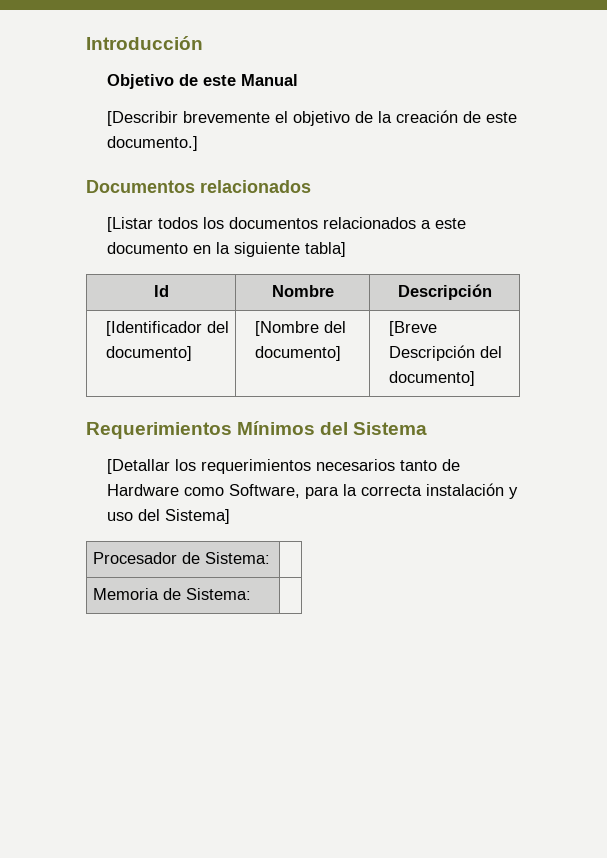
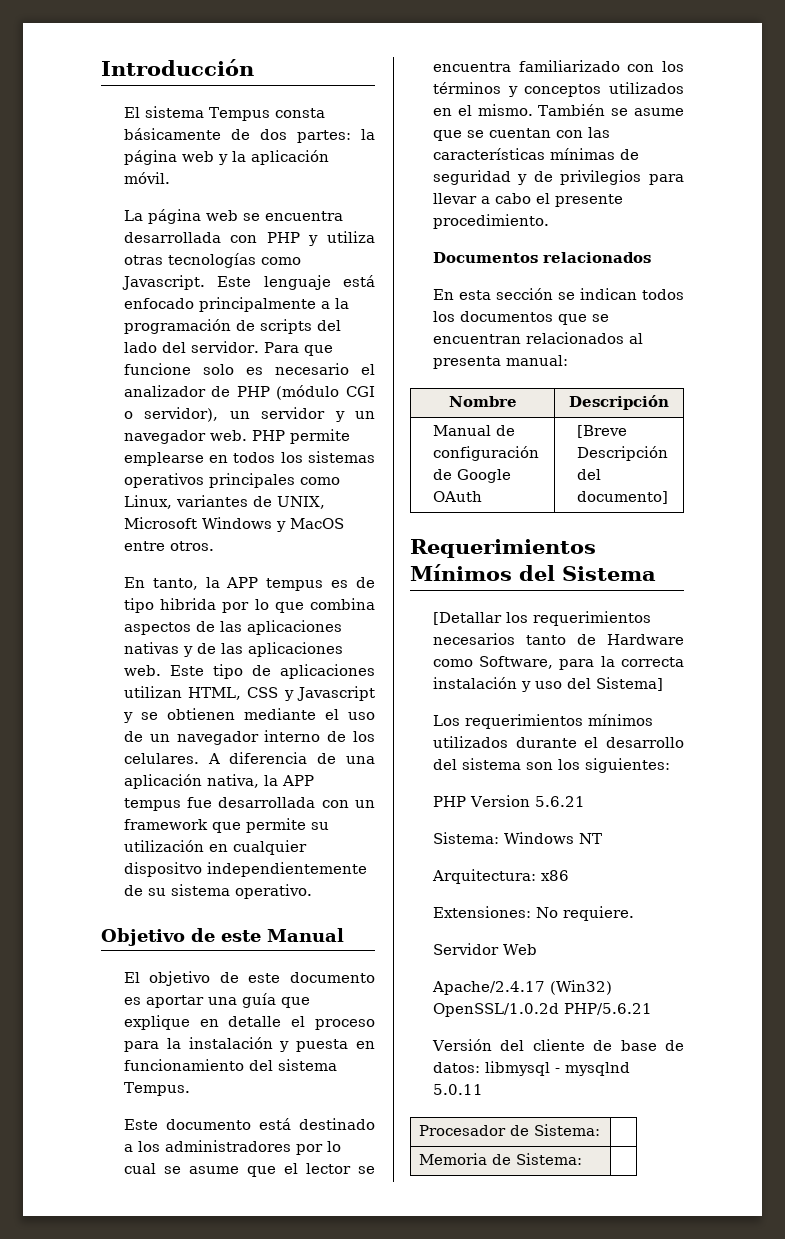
[107,74,299,89] [107,110,518,126] [107,136,199,151] [86,180,311,193] [107,217,467,232] [107,242,347,257] [153,285,169,297] [271,285,334,297] [397,284,492,300] [105,321,229,336] [105,346,192,361] [254,321,346,336] [254,346,341,361] Objetivo de este Manual // [Describir brevemente el objetivo de la creación de este documento.] // Documentos relacionados // [Listar todos los documentos relacionados a este documento en la siguiente tabla] // Id | Nombre | Descripción // [Identificador del documento] | [Nombre del documento] -> [123,106,325,121] [123,128,375,143] [123,150,329,165] [123,172,170,184] [123,209,343,224] [123,231,375,246] [123,253,301,268] [121,275,375,290] [123,297,349,312] [123,319,341,334] [123,341,333,356] [123,363,375,375] [123,385,375,400] [123,407,375,422] [123,429,350,444] [123,451,375,466] [123,473,340,488] [123,495,325,509] [123,517,344,532] [123,541,214,551] [123,577,375,591] [123,598,375,613] [123,620,342,635] [123,642,343,657] [123,664,375,679] [123,686,375,701] [122,708,375,723] [123,730,375,745] [123,752,375,764] [123,774,314,789] [123,797,375,811] [123,818,329,833] [123,840,307,855] [123,862,367,877] [123,884,312,899] [101,928,344,946] [123,971,375,986] [123,993,310,1008] [123,1015,375,1030] [123,1037,375,1052] [123,1059,337,1071] [123,1082,190,1096] [123,1118,375,1130] [123,1140,341,1155] [123,1163,375,1177] [432,60,684,72] [432,82,684,97] [432,104,684,116] [432,127,610,141] [432,148,639,160] [432,170,684,185] [432,193,623,207] [432,214,549,229] [432,252,651,263] [432,288,684,300] [432,311,609,325] [432,332,643,344] [432,355,568,369] [448,396,517,407] [569,395,669,410] [432,425,515,436] [432,446,539,461] [432,469,511,483] [432,491,482,502] El sistema Tempus consta básicamente de dos partes: la página web y la aplicación móvil. // La página web se encuentra desarrollada con PHP y utiliza otras tecnologías como Javascript. Este lenguaje está enfocado principalmente a la programación de scripts del lado del servidor. Para que funcione solo es necesario el analizador de PHP (módulo CGI o servidor), un servidor y un navegador web. PHP permite emplearse en todos los sistemas operativos principales como Linux, variantes de UNIX, Microsoft Windows y MacOS entre otros. // En tanto, la APP tempus es de tipo hibrida por lo que combina aspectos de las aplicaciones nativas y de las aplicaciones web. Este tipo de aplicaciones utilizan HTML, CSS y Javascript y se obtienen mediante el uso de un navegador interno de los celulares. A diferencia de una aplicación nativa, la APP tempus fue desarrollada con un framework que permite su utilización en cualquier dispositvo independientemente de su sistema operativo. // Objetivo de este Manual // El objetivo de este documento es aportar una guía que explique en detalle el proceso para la instalación y puesta en funcionamiento del sistema Tempus. // Este documento está destinado a los administradores por lo cual se asume que el lector se encuentra familiarizado con los términos y conceptos utilizados en el mismo. También se asume que se cuentan con las características mínimas de seguridad y de privilegios para llevar a cabo el presente procedimiento. // Documentos relacionados // En esta sección se indican todos los documentos que se encuentran relacionados al presenta manual: // Nombre | Descripción // Manual de configuración de Google OAuth
(231, 516) none -> [432,714,653,729] [432,736,684,748] [432,758,670,773] [432,795,585,807] [432,832,602,844] [431,869,569,884] [432,906,634,921] [432,943,537,955] [431,980,612,995] [432,1003,652,1017] [431,1039,684,1051] [432,1061,630,1076] [432,1084,483,1095] // Los requerimientos mínimos utilizados durante el desarrollo del sistema son los siguientes: // PHP Version 5.6.21 // Sistema: Windows NT // Arquitectura: x86 // Extensiones: No requiere. // Servidor Web // Apache/2.4.17 (Win32) OpenSSL/1.0.2d PHP/5.6.21 // Versión del cliente de base de datos: libmysql - mysqlnd 5.0.11

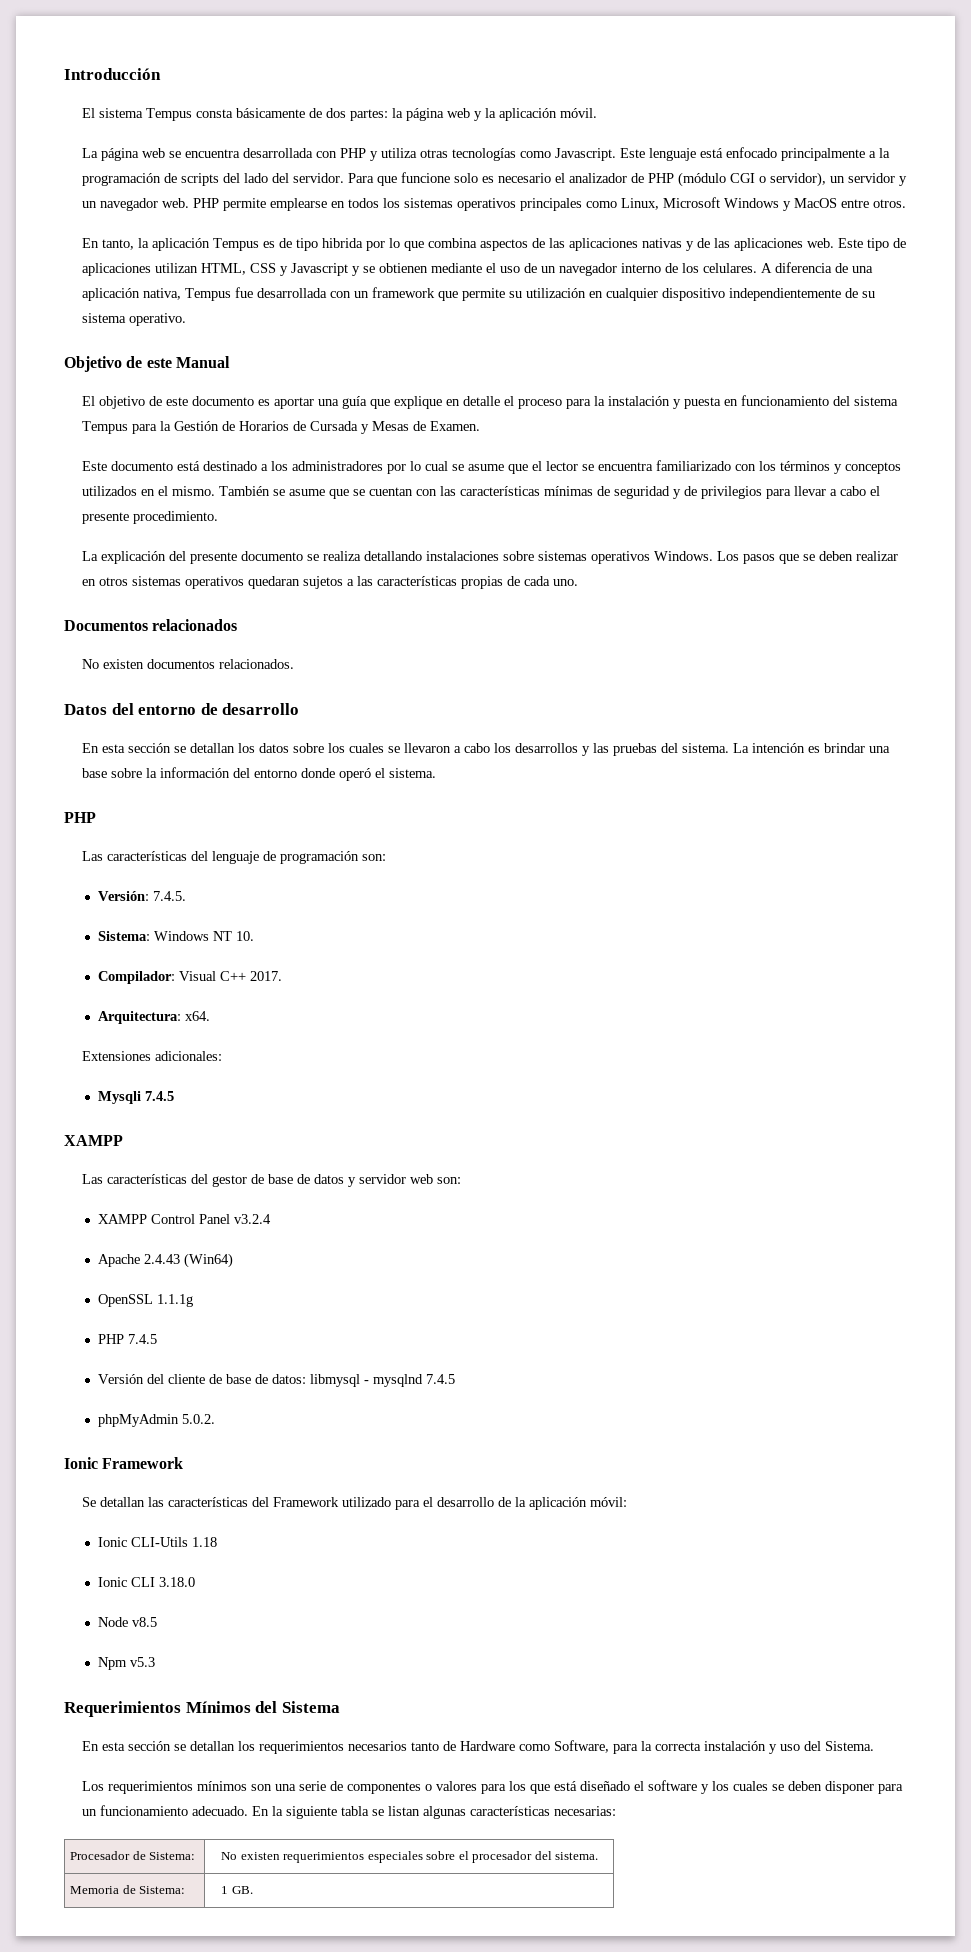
[175,495,325,509] variantes de UNIX, -> (660, 204) none
[226,577,324,591] APP tempus -> [152,238,260,251] aplicación Tempus
[263,775,314,786] [123,798,181,811] la APP tempus -> [185,288,232,301] Tempus
[123,862,202,877] dispositvo -> [662,288,726,301] dispositivo
[123,1082,190,1096] Tempus. -> [82,421,481,434] Tempus para la Gestión de Horarios de Cursada y Mesas de Examen.
[432,252,651,263] [432,288,684,300] [432,311,609,325] [432,332,643,344] [432,355,568,369] [448,396,517,407] [569,395,669,410] [432,425,515,436] [432,446,539,461] [432,469,511,483] [432,491,482,502] [576,425,627,438] [576,446,668,461] [576,469,601,480] [576,491,668,504] Documentos relacionados // En esta sección se indican todos los documentos que se encuentran relacionados al presenta manual: // Nombre | Descripción // Manual de configuración de Google OAuth | [Breve Descripción del documento] -> [82,551,899,564] [82,576,579,589] [64,619,238,631] [82,659,295,669] [64,703,300,715] [82,743,891,756] [82,767,437,781] [64,812,96,823] [82,851,387,864] [98,891,187,901] [98,931,255,941] [98,971,283,984] [98,1011,211,1024] [82,1051,223,1061] [98,1091,175,1104] [64,1135,123,1146] [82,1174,462,1187] [98,1214,272,1224] [98,1253,234,1268] [98,1294,194,1307] [98,1334,158,1344] [98,1374,456,1387] [98,1414,216,1427] [64,1457,184,1469] [82,1497,628,1510] [98,1537,218,1547] [98,1577,196,1587] [98,1617,158,1627] [98,1657,156,1670] La explicación del presente documento se realiza detallando instalaciones sobre sistemas operativos Windows. Los pasos que se deben realizar en otros sistemas operativos quedaran sujetos a las características propias de cada uno. // Documentos relacionados // No existen documentos relacionados. // Datos del entorno de desarrollo // En esta sección se detallan los datos sobre los cuales se llevaron a cabo los desarrollos y las pruebas del sistema. La intención es brindar una base sobre la información del entorno donde operó el sistema. // PHP // Las características del lenguaje de programación son: // Versión: 7.4.5. // Sistema: Windows NT 10. // Compilador: Visual C++ 2017. // Arquitectura: x64. // Extensiones adicionales: // Mysqli 7.4.5 // XAMPP // Las características del gestor de base de datos y servidor web son: // XAMPP Control Panel v3.2.4 // Apache 2.4.43 (Win64) // OpenSSL 1.1.1g // PHP 7.4.5 // Versión del cliente de base de datos: libmysql - mysqlnd 7.4.5 // phpMyAdmin 5.0.2. // Ionic Framework // Se detallan las características del Framework utilizado para el desarrollo de la aplicación móvil: // Ionic CLI-Utils 1.18 // Ionic CLI 3.18.0 // Node v8.5 // Npm v5.3
[432,612,502,625] [Detallar -> [82,1741,236,1751] En esta sección se detallan
[595,677,663,691] Sistema] -> [825,1741,875,1751] Sistema.
[432,736,684,748] [432,758,670,773] [432,795,585,807] [432,832,602,844] [431,869,569,884] [432,906,634,921] [432,943,537,955] [431,980,612,995] [432,1003,652,1017] [431,1039,684,1051] [432,1061,630,1076] [432,1084,483,1095] [419,1124,601,1136] utilizados durante el desarrollo del sistema son los siguientes: // PHP Version 5.6.21 // Sistema: Windows NT // Arquitectura: x86 // Extensiones: No requiere. // Servidor Web // Apache/2.4.17 (Win32) OpenSSL/1.0.2d PHP/5.6.21 // Versión del cliente de base de datos: libmysql - mysqlnd 5.0.11 // Procesador de Sistema: | -> [251,1780,904,1794] [82,1805,617,1819] [70,1851,196,1860] [221,1851,599,1863] son una serie de componentes o valores para los que está diseñado el software y los cuales se deben disponer para un funcionamiento adecuado. En la siguiente tabla se listan algunas características necesarias: // Procesador de Sistema: | No existen requerimientos especiales sobre el procesador del sistema.
(583, 1159) none -> [221,1886,253,1894] 1 GB.

